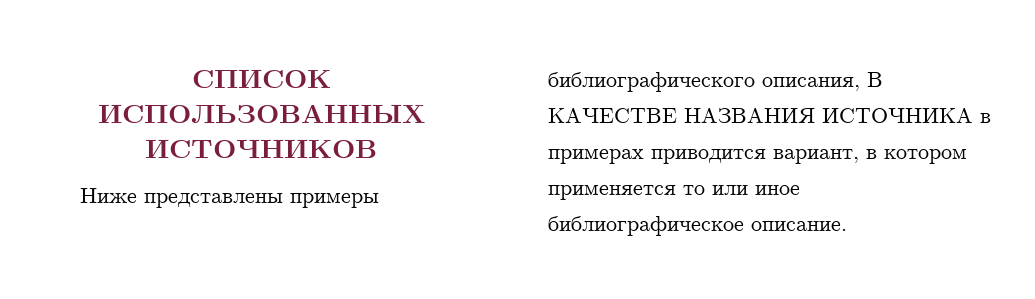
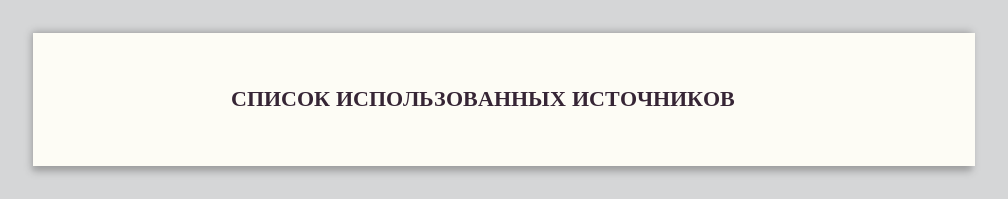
[80,188,380,208] [548,72,883,92] [548,108,991,123] [548,149,967,164] [548,185,800,200] [548,216,847,236] // Ниже представлены примеры библиографического описания, В КАЧЕСТВЕ НАЗВАНИЯ ИСТОЧНИКА в примерах приводится вариант, в котором применяется то или иное библиографическое описание. -> (735, 99) none

